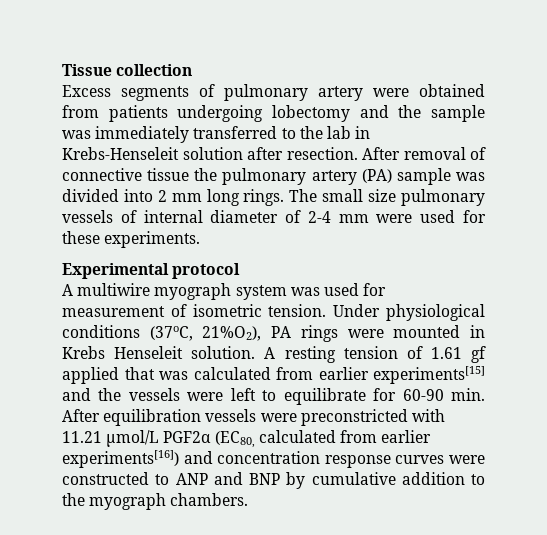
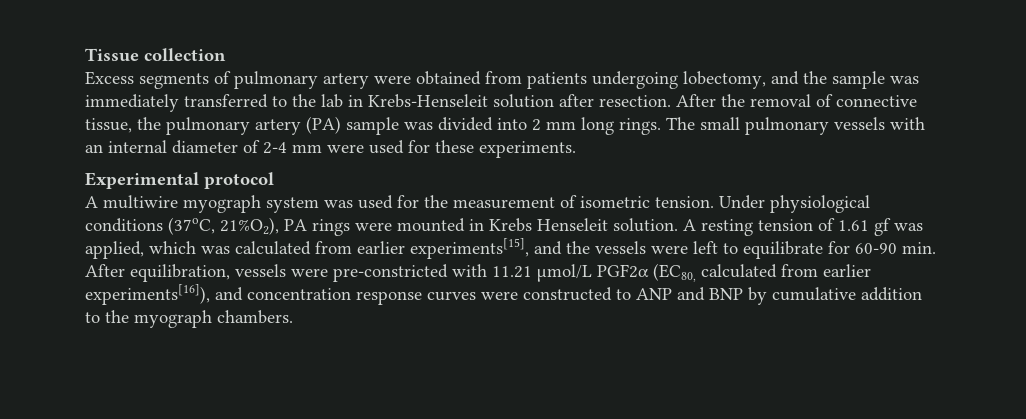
[272,105,350,122] lobectomy -> [683,71,766,89] lobectomy,
(400, 153) none -> [721,94,745,107] the
[147,168,190,181] tissue -> [85,118,132,133] tissue,
[368,189,397,202] size -> (740, 123) none
[120,210,137,223] of -> [890,117,925,130] [85,144,103,153] with an
(387, 289) none -> [424,195,448,208] the
[62,367,155,384] applied that -> [894,223,923,231] [85,241,196,259] was applied, which
[373,366,485,384] experiments[15] -> [410,238,529,259] experiments[15],
[103,409,408,426] equilibration vessels were preconstricted -> [130,264,448,282] equilibration, vessels were pre-constricted
[62,450,179,468] experiments[16]) -> [85,284,210,305] experiments[16]),

